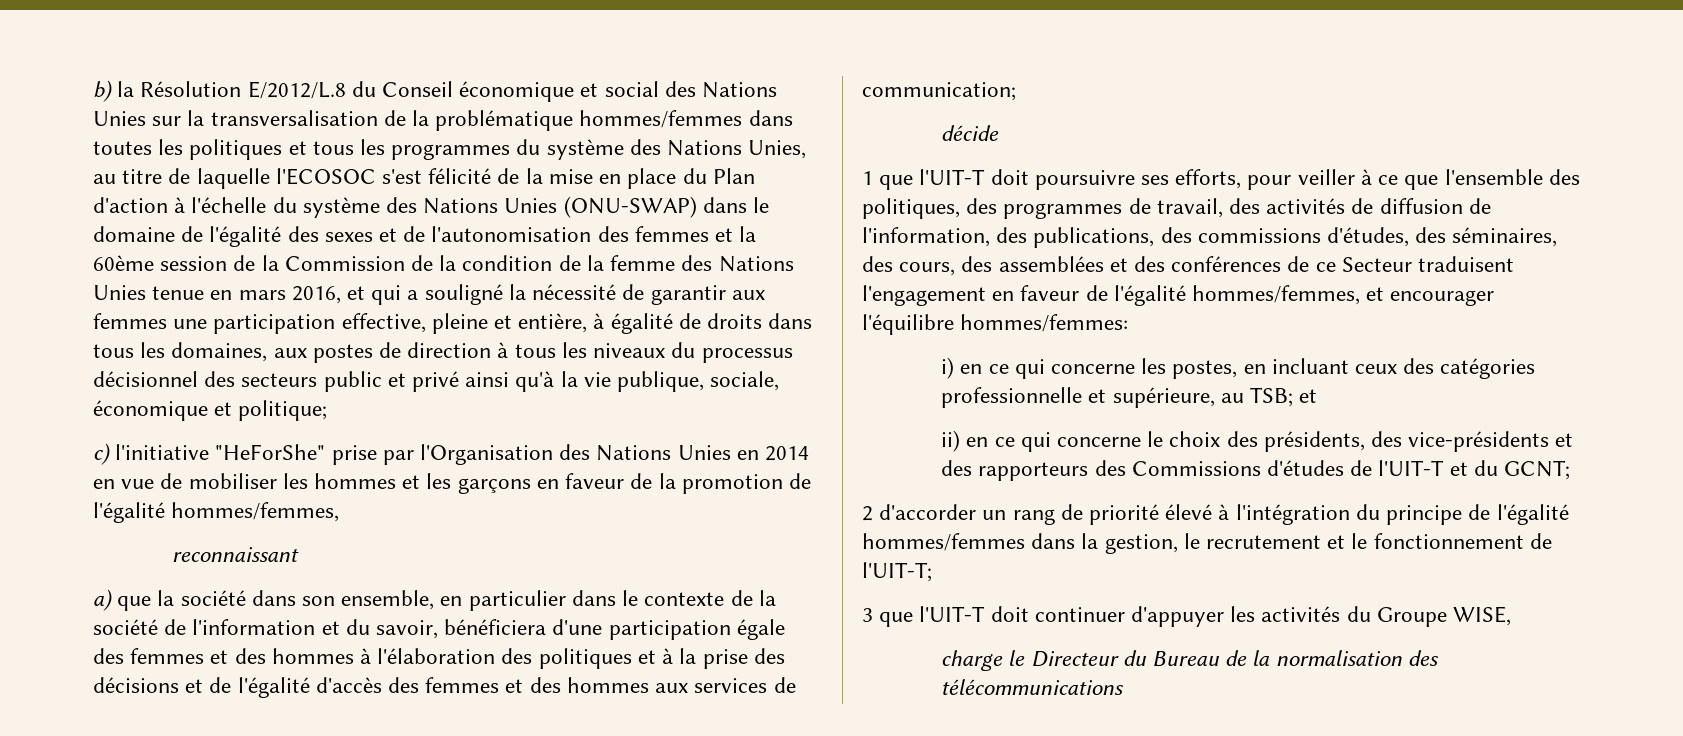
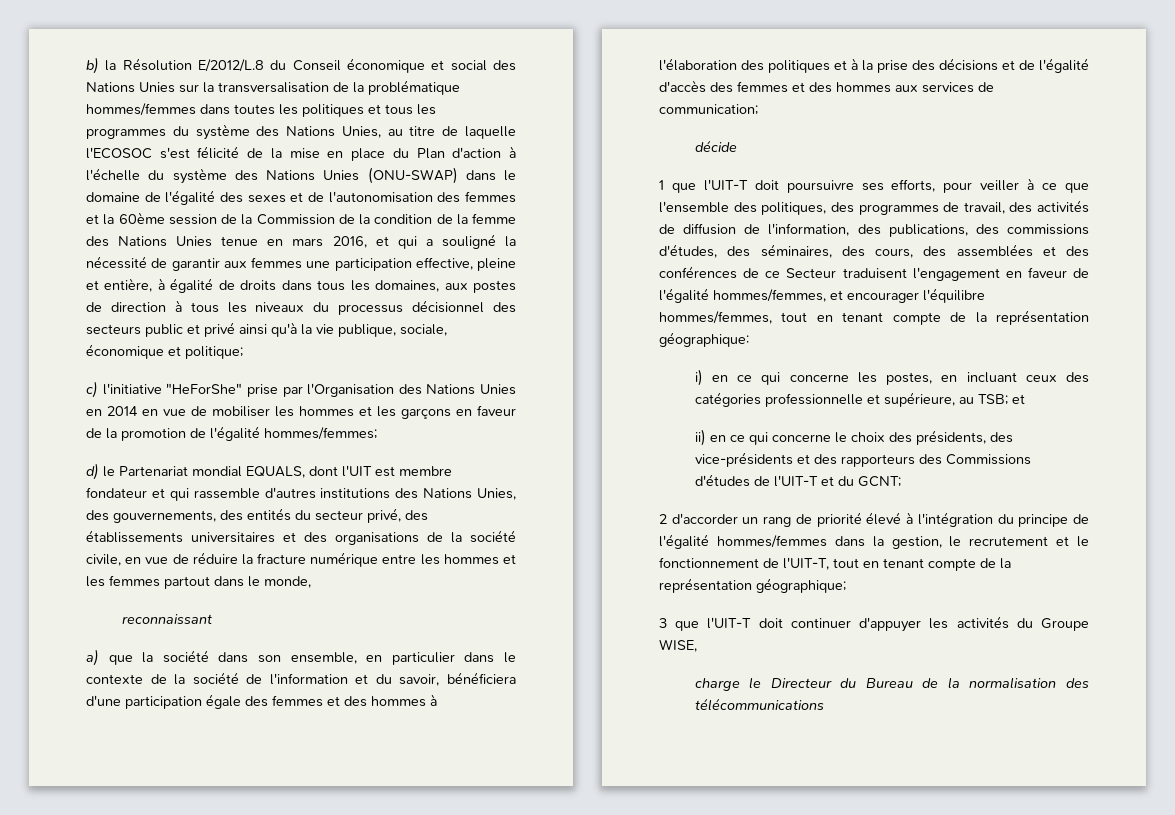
[171,502,340,522] hommes/femmes, -> [264,427,377,440] [86,463,452,480] [86,487,516,501] [86,508,428,523] [86,530,516,545] [86,552,516,567] [86,575,311,589] hommes/femmes; // d) le Partenariat mondial EQUALS, dont l'UIT est membre fondateur et qui rassemble d'autres institutions des Nations Unies, des gouvernements, des entités du secteur privé, des établissements universitaires et des organisations de la société civile, en vue de réduire la fracture numérique entre les hommes et les femmes partout dans le monde,
[960,314,1129,332] hommes/femmes: -> [659,310,1089,325] [659,332,749,347] hommes/femmes, tout en tenant compte de la représentation géographique:
[862,562,932,582] l'UIT-T; -> [783,557,1011,571] [659,578,846,593] l'UIT-T, tout en tenant compte de la représentation géographique;

